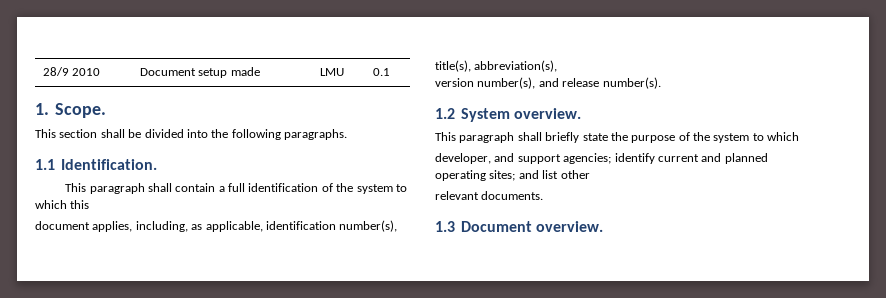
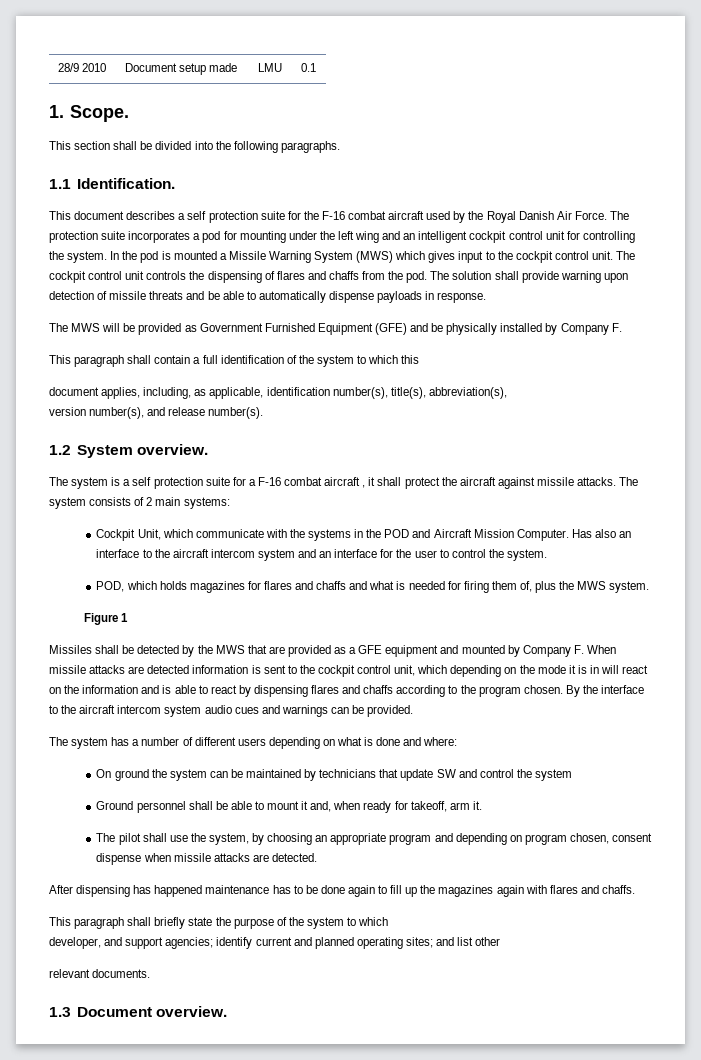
(158, 164) none -> [49,211,629,223] [49,231,635,243] [49,251,636,263] [49,271,628,283] [49,291,487,303] [49,323,622,335] // This document describes a self protection suite for the F-16 combat aircraft used by the Royal Danish Air Force. The protection suite incorporates a pod for mounting under the left wing and an intelligent cockpit control unit for controlling the system. In the pod is mounted a Missile Warning System (MWS) which gives input to the cockpit control unit. The cockpit control unit controls the dispensing of flares and chaffs from the pod. The solution shall provide warning upon detection of missile threats and be able to automatically dispense payloads in response. // The MWS will be provided as Government Furnished Equipment (GFE) and be physically installed by Company F.
(582, 113) none -> [49,477,639,489] [49,497,230,509] [96,529,632,541] [96,549,547,561] [96,581,650,593] [83,613,128,625] [49,645,616,657] [49,665,649,677] [49,685,645,697] [49,705,414,717] [49,737,458,749] [96,769,572,781] [96,801,482,813] [96,833,653,845] [96,853,317,865] [49,885,635,897] // The system is a self protection suite for a F-16 combat aircraft , it shall protect the aircraft against missile attacks. The system consists of 2 main systems: // Cockpit Unit, which communicate with the systems in the POD and Aircraft Mission Computer. Has also an interface to the aircraft intercom system and an interface for the user to control the system. // POD, which holds magazines for flares and chaffs and what is needed for firing them of, plus the MWS system. // Figure 1 // Missiles shall be detected by the MWS that are provided as a GFE equipment and mounted by Company F. When missile attacks are detected information is sent to the cockpit control unit, which depending on the mode it is in will react on the information and is able to react by dispensing flares and chaffs according to the program chosen. By the interface to the aircraft intercom system audio cues and warnings can be provided. // The system has a number of different users depending on what is done and where: // On ground the system can be maintained by technicians that update SW and control the system // Ground personnel shall be able to mount it and, when ready for takeoff, arm it. // The pilot shall use the system, by choosing an appropriate program and depending on program chosen, consent dispense when missile attacks are detected. // After dispensing has happened maintenance has to be done again to fill up the magazines again with flares and chaffs.

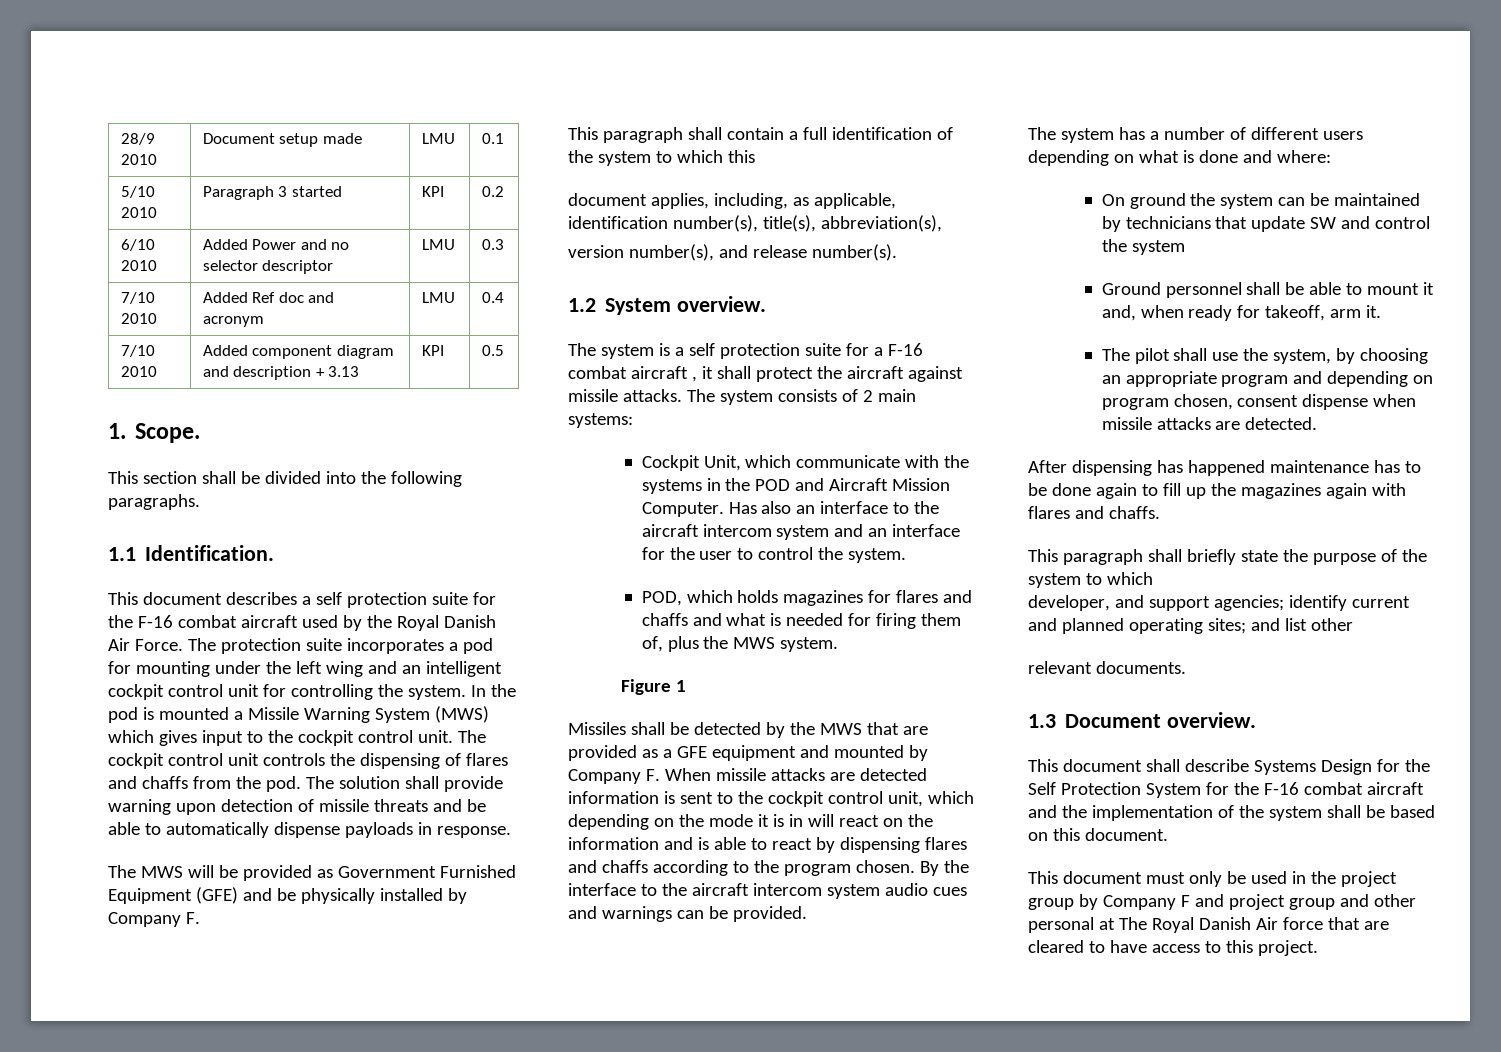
(316, 67) none -> [120,186,155,198] [120,207,157,218] [202,186,342,200] [421,186,444,197] [481,186,504,197] [120,239,155,251] [120,260,157,271] [202,239,350,250] [202,260,334,274] [421,239,455,250] [481,239,504,250] [120,292,155,304] [120,313,157,324] [202,292,335,303] [202,316,264,327] [421,292,455,303] [481,292,504,303] [120,345,155,357] [120,366,157,377] [202,345,394,359] [202,366,360,380] [421,345,444,356] [481,345,504,356] // 5/10 2010 | Paragraph 3 started | KPI | 0.2 // 6/10 2010 | Added Power and no selector descriptor | LMU | 0.3 // 7/10 2010 | Added Ref doc and acronym | LMU | 0.4 // 7/10 2010 | Added component diagram and description + 3.13 | KPI | 0.5
(227, 1011) none -> [1028,759,1430,775] [1028,782,1424,798] [1028,805,1435,821] [1028,828,1168,841] [1028,871,1397,887] [1028,894,1416,910] [1028,917,1389,933] [1028,940,1318,956] // This document shall describe Systems Design for the Self Protection System for the F-16 combat aircraft and the implementation of the system shall be based on this document. // This document must only be used in the project group by Company F and project group and other personal at The Royal Danish Air force that are cleared to have access to this project.

